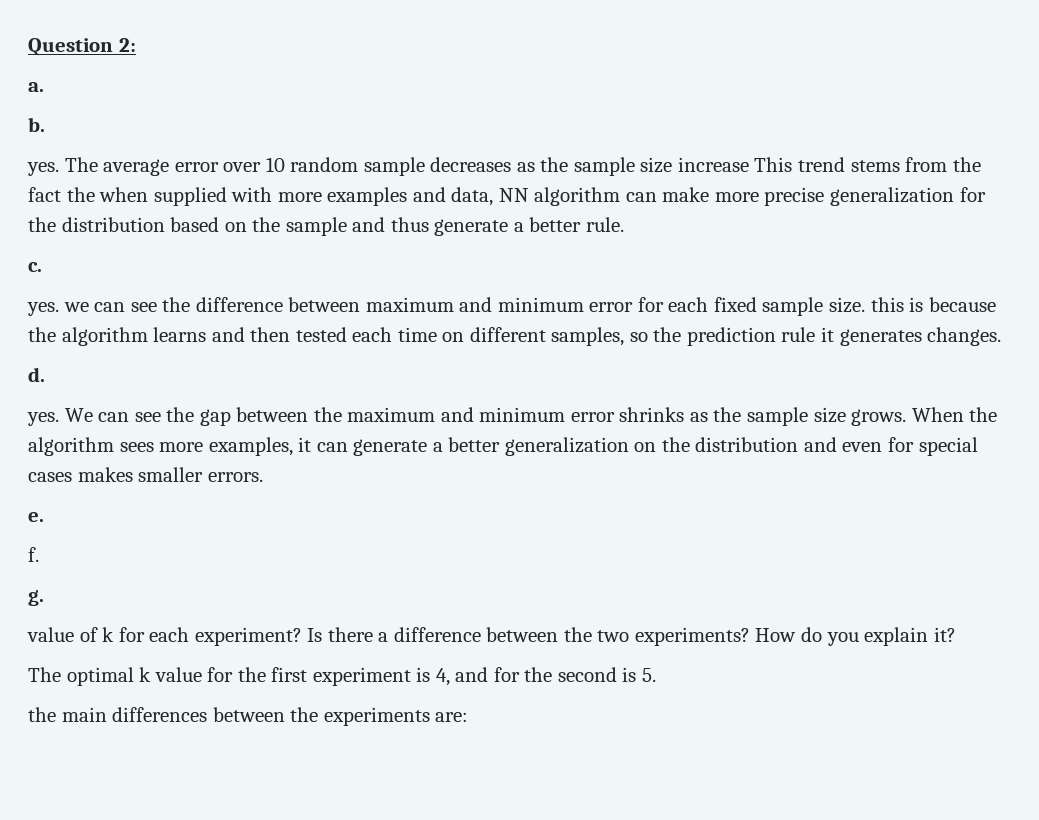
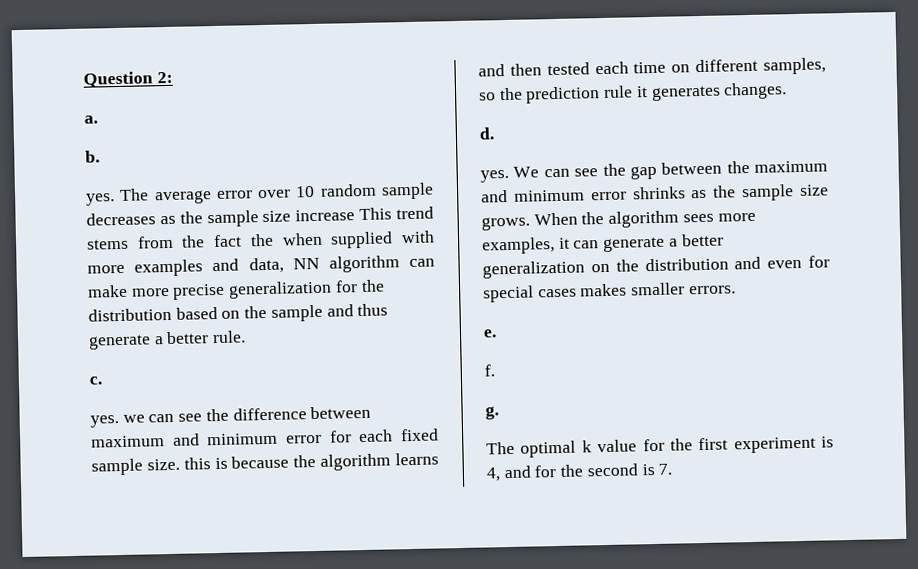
[27,627,956,646] // value of k for each experiment? Is there a difference between the two experiments? How do you explain it? -> (499, 413) none
[642,668,657,682] [28,707,469,726] 5. // the main differences between the experiments are: -> [658,463,673,475] 7.

